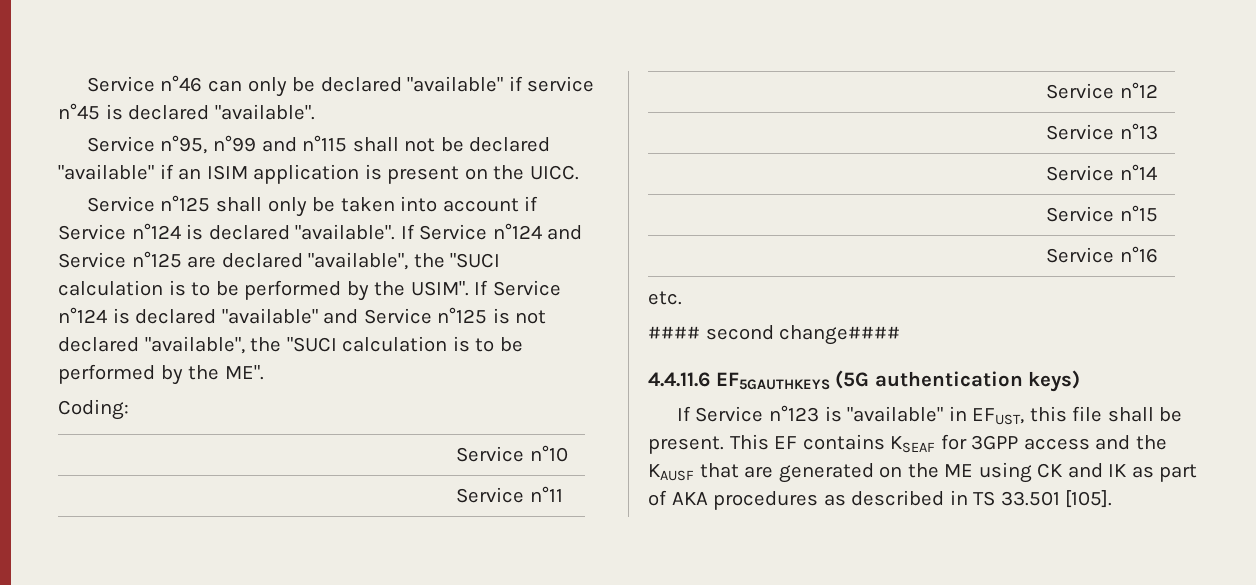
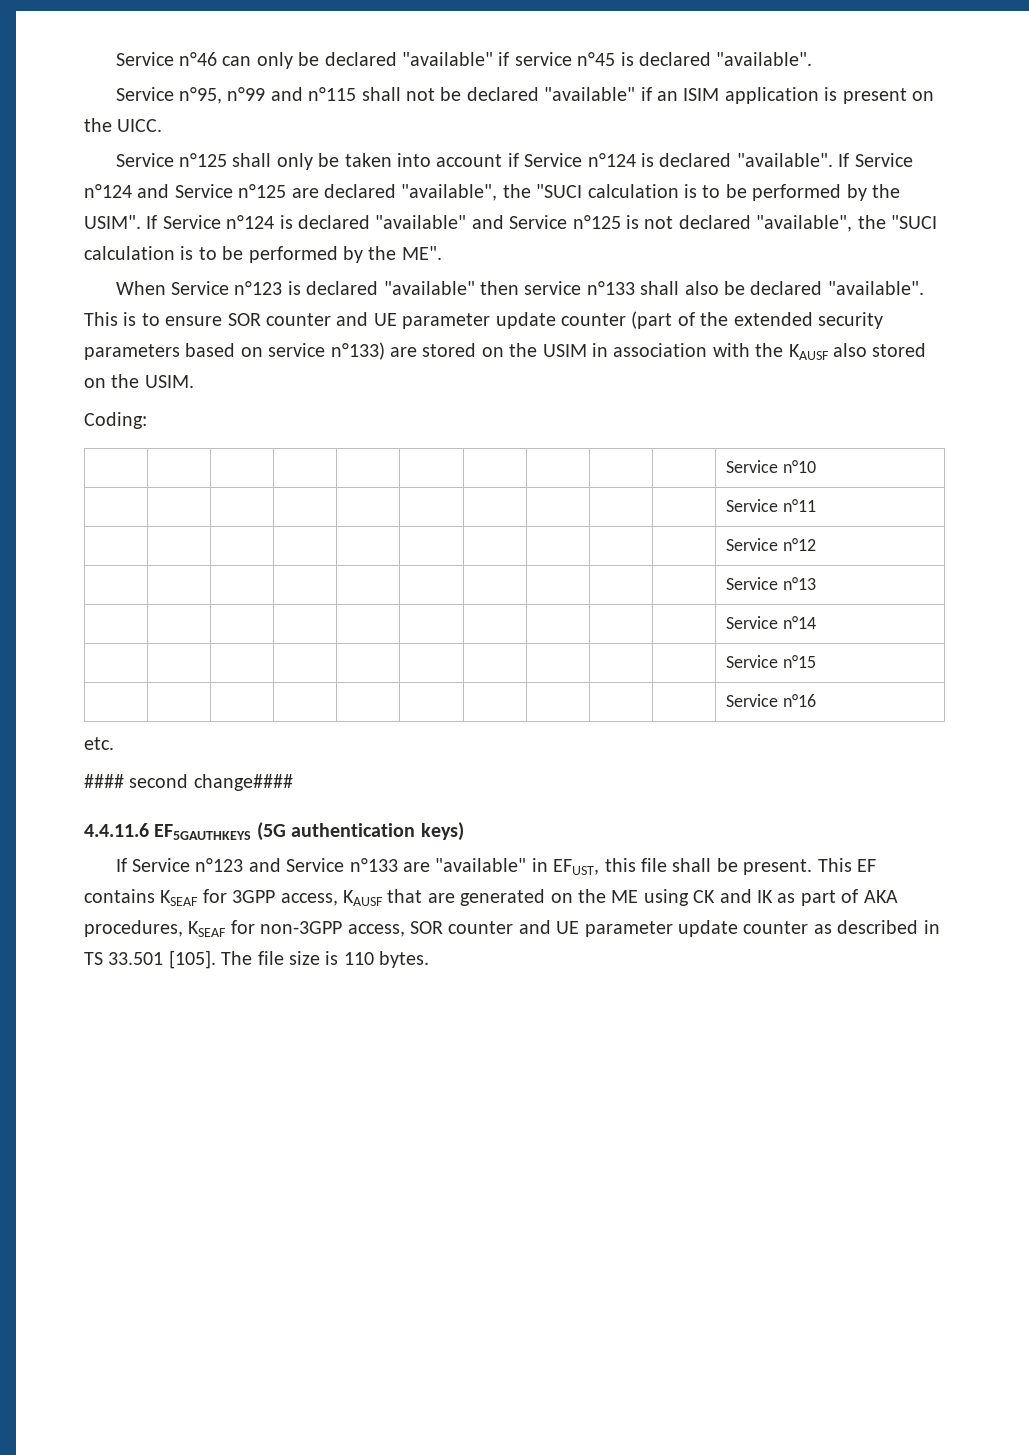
(264, 372) none -> [115,281,924,295] [84,311,883,329] [84,342,927,360] [84,374,194,388] // When Service n°123 is declared "available" then service n°133 shall also be declared "available". This is to ensure SOR counter and UE parameter update counter (part of the extended security parameters based on service n°133) are stored on the USIM in association with the KAUSF also stored on the USIM.
[824,406,842,422] is -> [248,858,430,872] and Service n°133 are
[1023,435,1167,450] access and the -> [280,893,338,906] access,
[713,491,819,510] procedures -> [84,920,809,937] procedures, KSEAF for non-3GPP access, SOR counter and UE parameter update counter
(1113, 499) none -> [221,951,430,968] The file size is 110 bytes.

